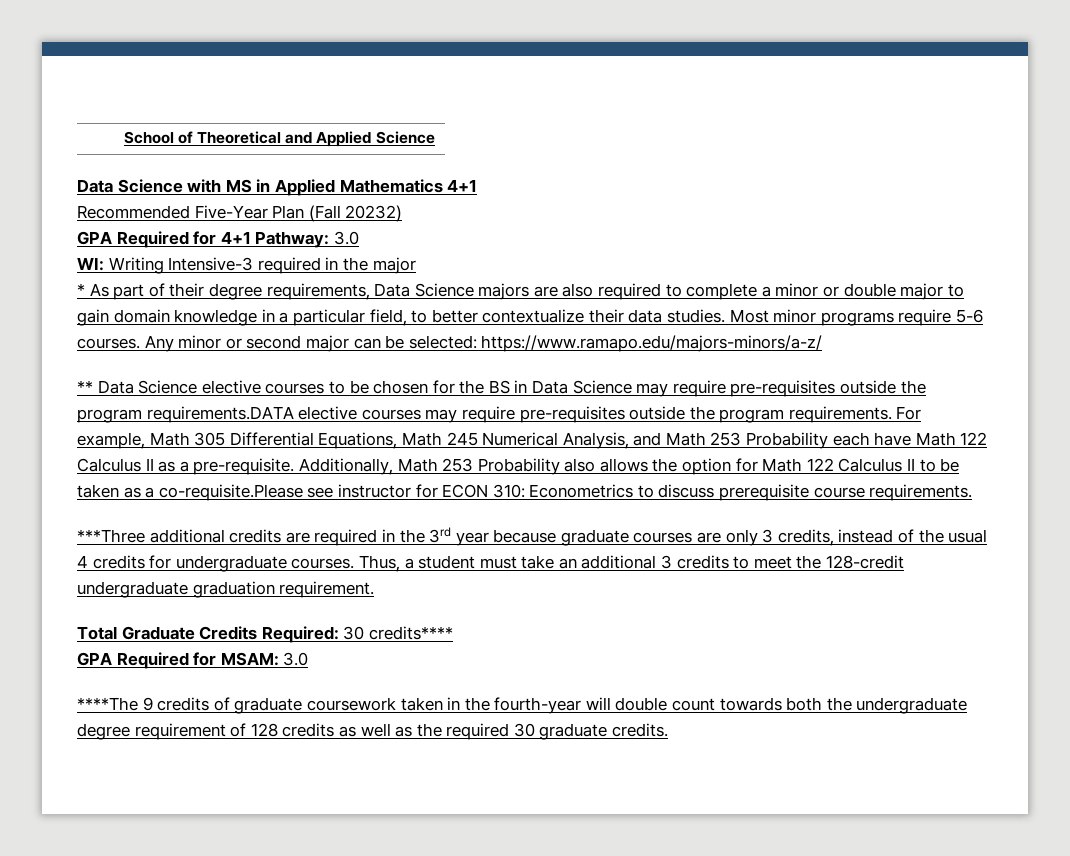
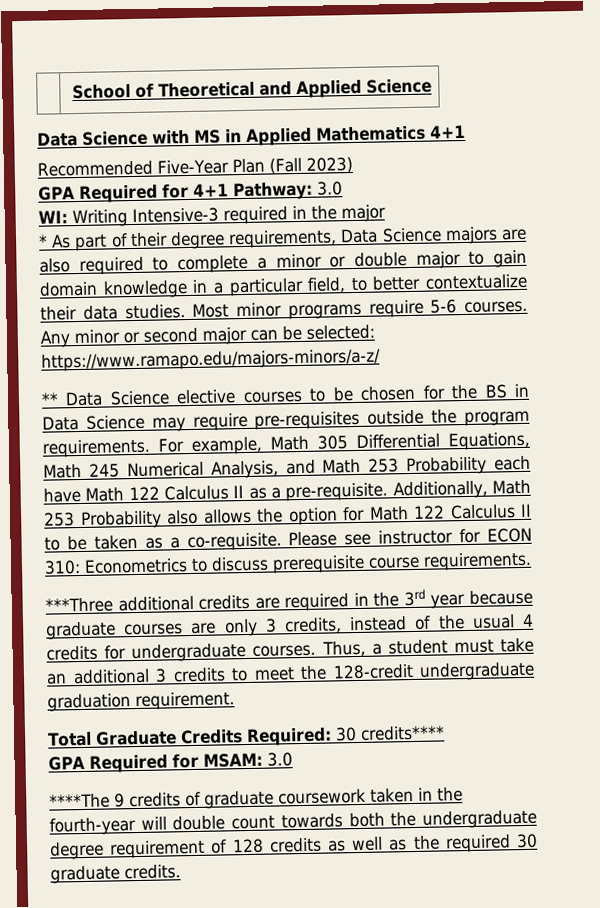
[345,205,403,222] 20232) -> [305,156,353,174] 2023)
[146,406,785,423] requirements.DATA elective courses may require pre-requisites outside the program -> (530, 418) none
[158,484,303,501] co-requisite.Please -> [186,531,338,552] co-requisite. Please

